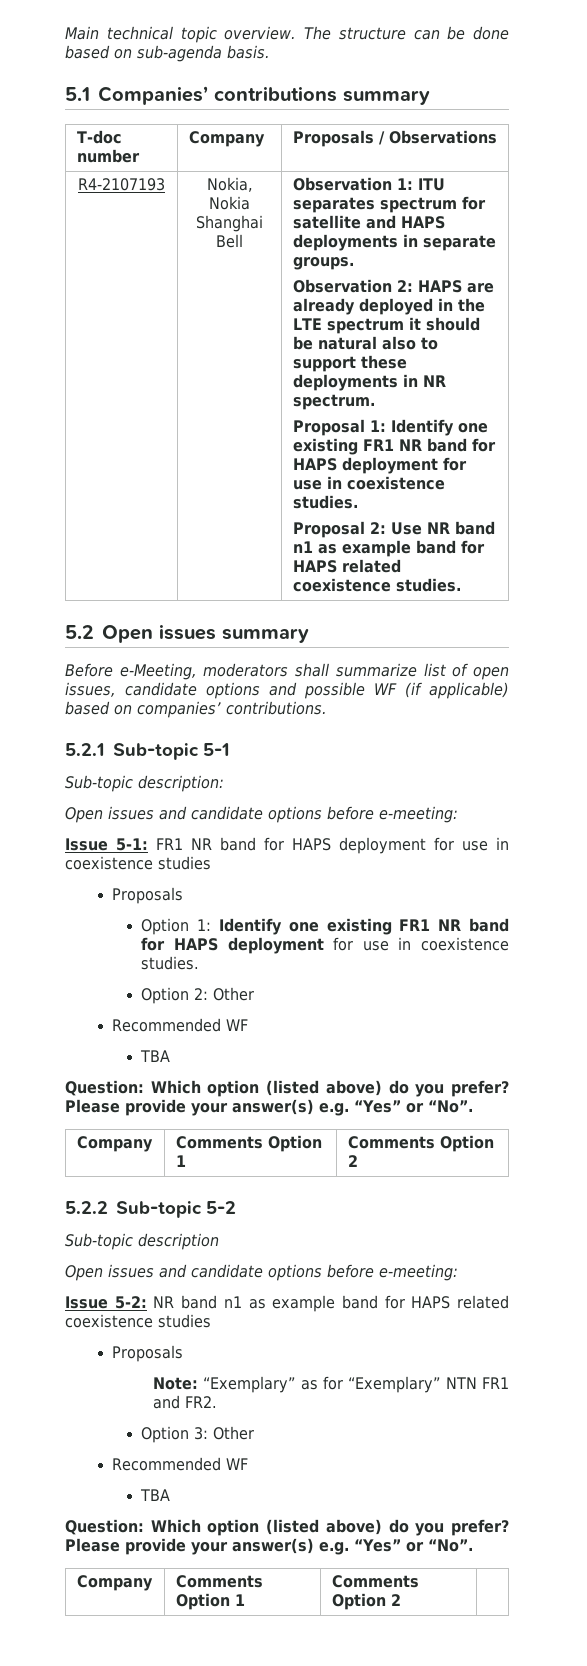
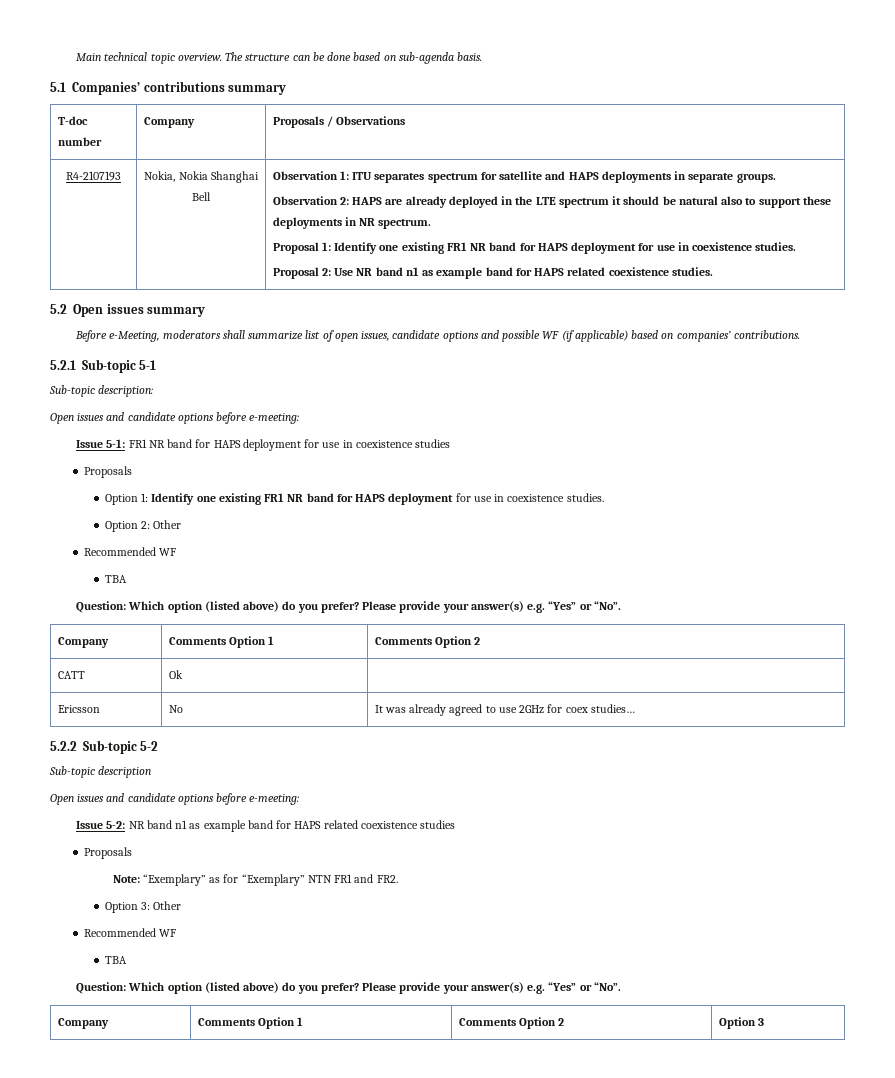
(358, 1161) none -> [57,671,85,679] [168,670,183,679] [57,705,100,713] [168,705,183,713] [374,704,635,716] // CATT | Ok | // Ericsson | No | It was already agreed to use 2GHz for coex studies…
(401, 1600) none -> [718,1017,764,1029] Option 3

